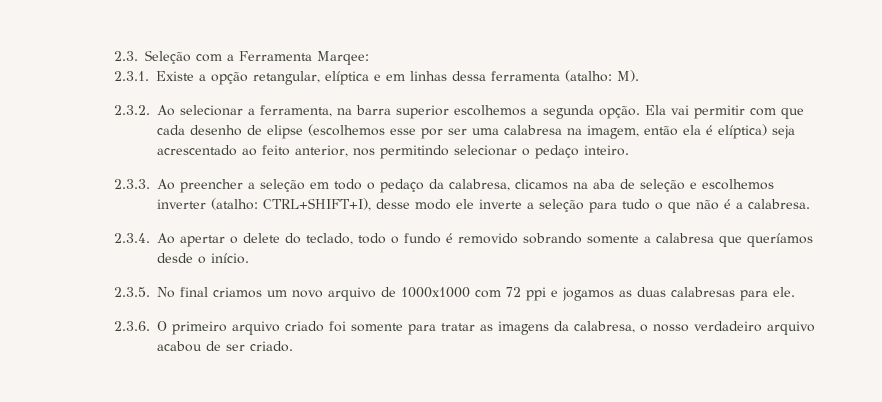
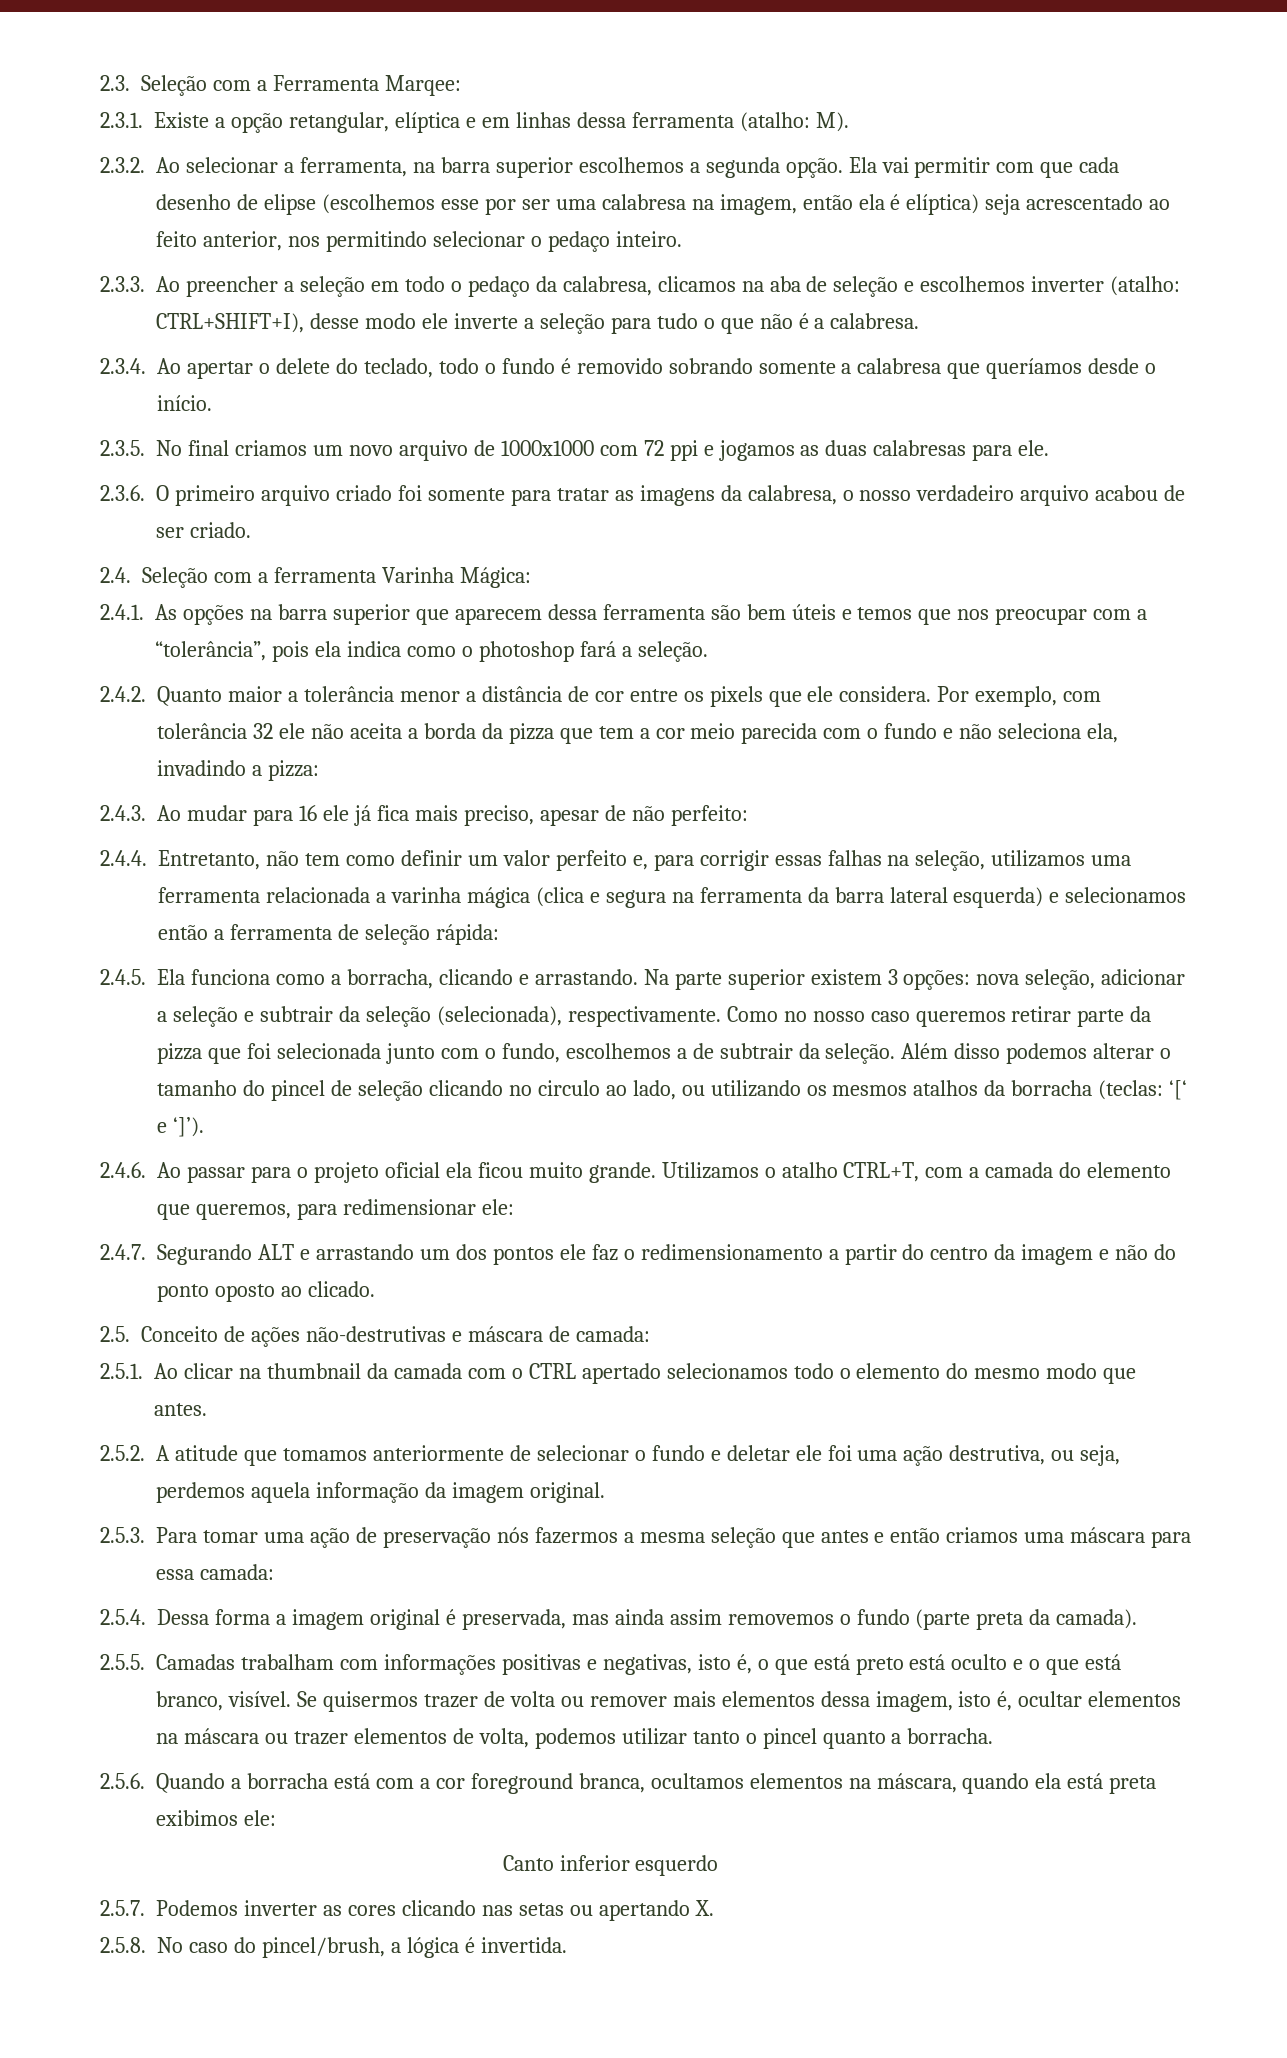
(294, 346) none -> [100,567,531,588] [100,604,1148,625] [155,641,708,662] [100,686,1102,707] [157,723,1118,744] [157,760,320,781] [100,805,748,826] [100,850,1132,871] [158,887,1187,908] [158,924,499,945] [100,969,1186,990] [157,1006,1152,1027] [157,1043,1172,1064] [157,1080,1188,1101] [157,1117,205,1137] [100,1162,1172,1183] [157,1199,514,1220] [100,1244,1177,1265] [157,1281,376,1302] [100,1326,650,1347] [100,1363,1137,1384] [154,1403,208,1416] [100,1445,1121,1466] [156,1482,605,1503] [100,1527,1192,1548] [156,1564,275,1580] [100,1609,1138,1630] [100,1654,1122,1675] [156,1691,1182,1712] [156,1728,994,1749] [100,1773,1157,1794] [156,1810,277,1826] [502,1855,719,1876] [100,1900,714,1921] [100,1937,567,1958] // 2.4. Seleção com a ferramenta Varinha Mágica: // 2.4.1. As opções na barra superior que aparecem dessa ferramenta são bem úteis e temos que nos preocupar com a “tolerância”, pois ela indica como o photoshop fará a seleção. // 2.4.2. Quanto maior a tolerância menor a distância de cor entre os pixels que ele considera. Por exemplo, com tolerância 32 ele não aceita a borda da pizza que tem a cor meio parecida com o fundo e não seleciona ela, invadindo a pizza: // 2.4.3. Ao mudar para 16 ele já fica mais preciso, apesar de não perfeito: // 2.4.4. Entretanto, não tem como definir um valor perfeito e, para corrigir essas falhas na seleção, utilizamos uma ferramenta relacionada a varinha mágica (clica e segura na ferramenta da barra lateral esquerda) e selecionamos então a ferramenta de seleção rápida: // 2.4.5. Ela funciona como a borracha, clicando e arrastando. Na parte superior existem 3 opções: nova seleção, adicionar a seleção e subtrair da seleção (selecionada), respectivamente. Como no nosso caso queremos retirar parte da pizza que foi selecionada junto com o fundo, escolhemos a de subtrair da seleção. Além disso podemos alterar o tamanho do pincel de seleção clicando no circulo ao lado, ou utilizando os mesmos atalhos da borracha (teclas: ‘[‘ e ‘]’). // 2.4.6. Ao passar para o projeto oficial ela ficou muito grande. Utilizamos o atalho CTRL+T, com a camada do elemento que queremos, para redimensionar ele: // 2.4.7. Segurando ALT e arrastando um dos pontos ele faz o redimensionamento a partir do centro da imagem e não do ponto oposto ao clicado. // 2.5. Conceito de ações não-destrutivas e máscara de camada: // 2.5.1. Ao clicar na thumbnail da camada com o CTRL apertado selecionamos todo o elemento do mesmo modo que antes. // 2.5.2. A atitude que tomamos anteriormente de selecionar o fundo e deletar ele foi uma ação destrutiva, ou seja, perdemos aquela informação da imagem original. // 2.5.3. Para tomar uma ação de preservação nós fazermos a mesma seleção que antes e então criamos uma máscara para essa camada: // 2.5.4. Dessa forma a imagem original é preservada, mas ainda assim removemos o fundo (parte preta da camada). // 2.5.5. Camadas trabalham com informações positivas e negativas, isto é, o que está preto está oculto e o que está branco, visível. Se quisermos trazer de volta ou remover mais elementos dessa imagem, isto é, ocultar elementos na máscara ou trazer elementos de volta, podemos utilizar tanto o pincel quanto a borracha. // 2.5.6. Quando a borracha está com a cor foreground branca, ocultamos elementos na máscara, quando ela está preta exibimos ele: // Canto inferior esquerdo // 2.5.7. Podemos inverter as cores clicando nas setas ou apertando X. // 2.5.8. No caso do pincel/brush, a lógica é invertida.

